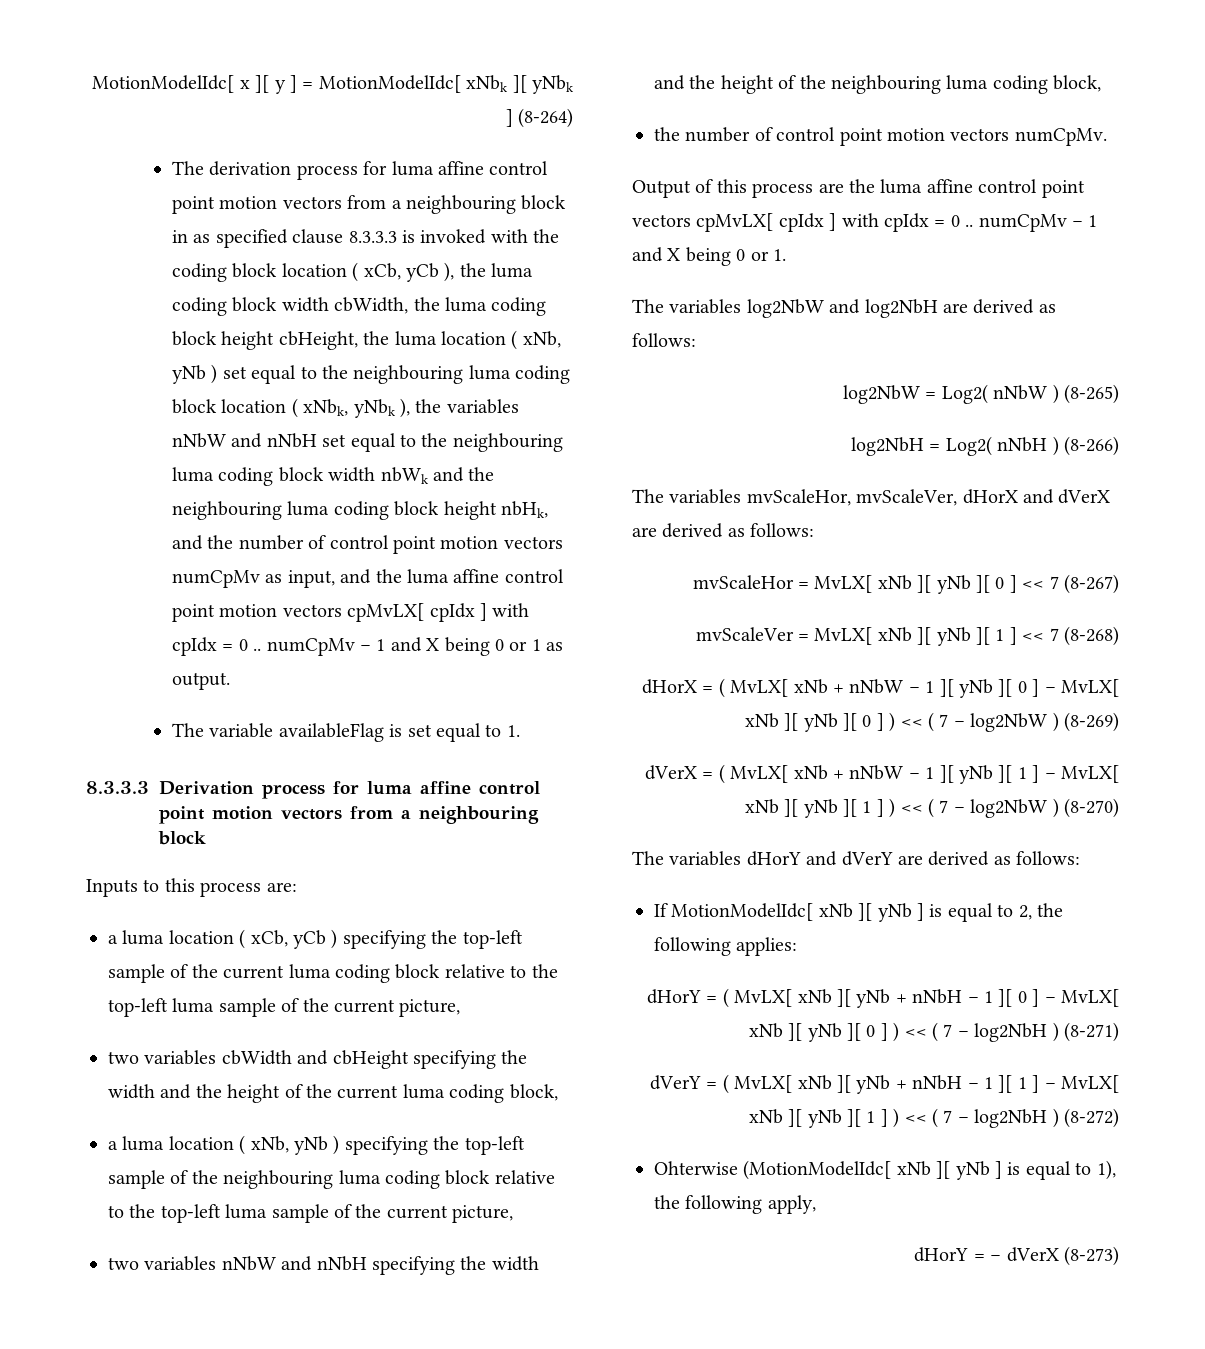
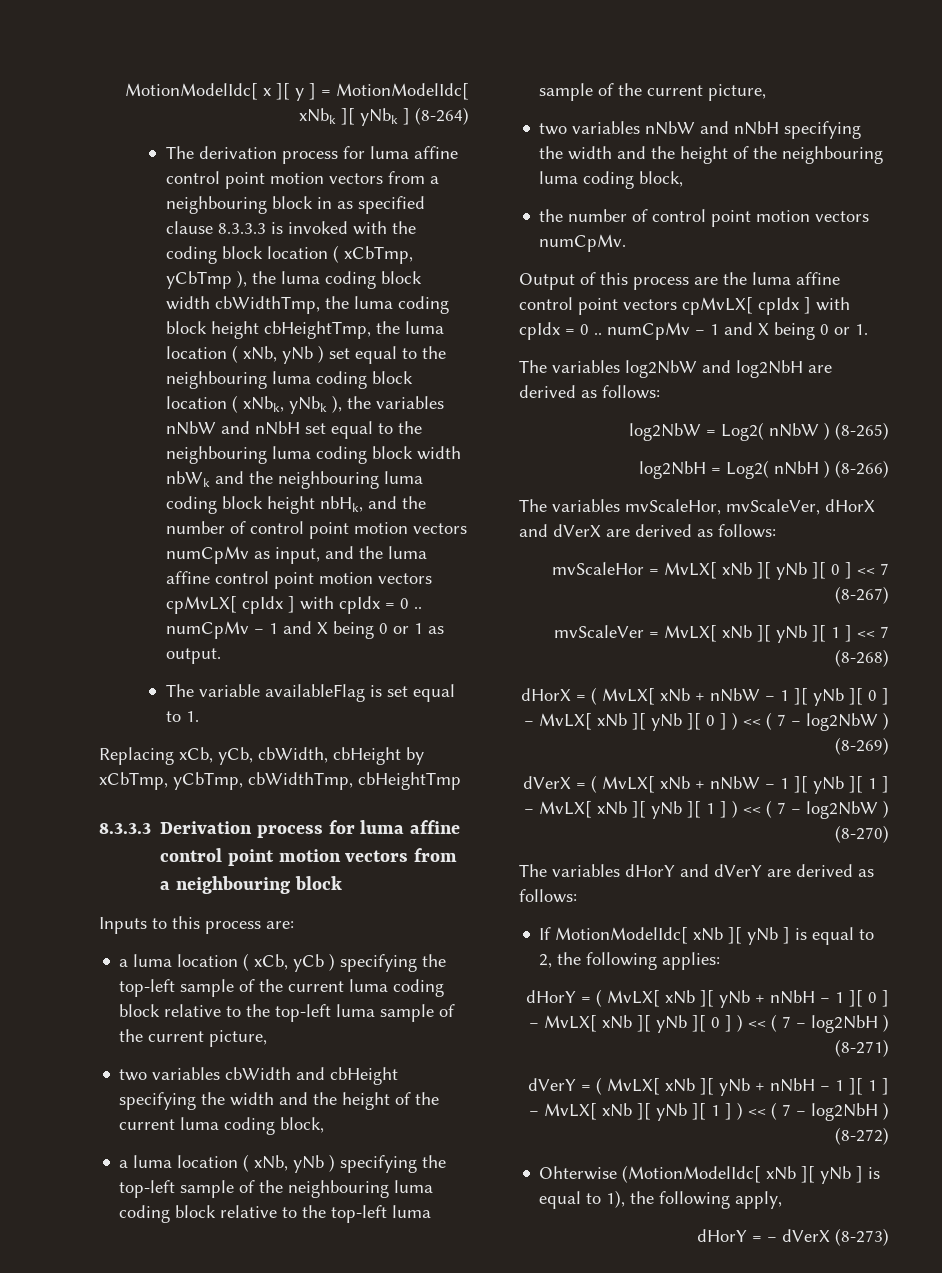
[363,263,440,282] xCb, yCb -> [344,246,414,264] [166,271,233,289] xCbTmp, yCbTmp
[334,297,409,314] cbWidth, -> [215,296,321,314] cbWidthTmp,
[278,331,358,350] cbHeight, -> [264,321,372,339] cbHeightTmp,
(520, 731) none -> [99,747,424,765] [99,772,461,790] // Replacing xCb, yCb, cbWidth, cbHeight by xCbTmp, yCbTmp, cbWidthTmp, cbHeightTmp

